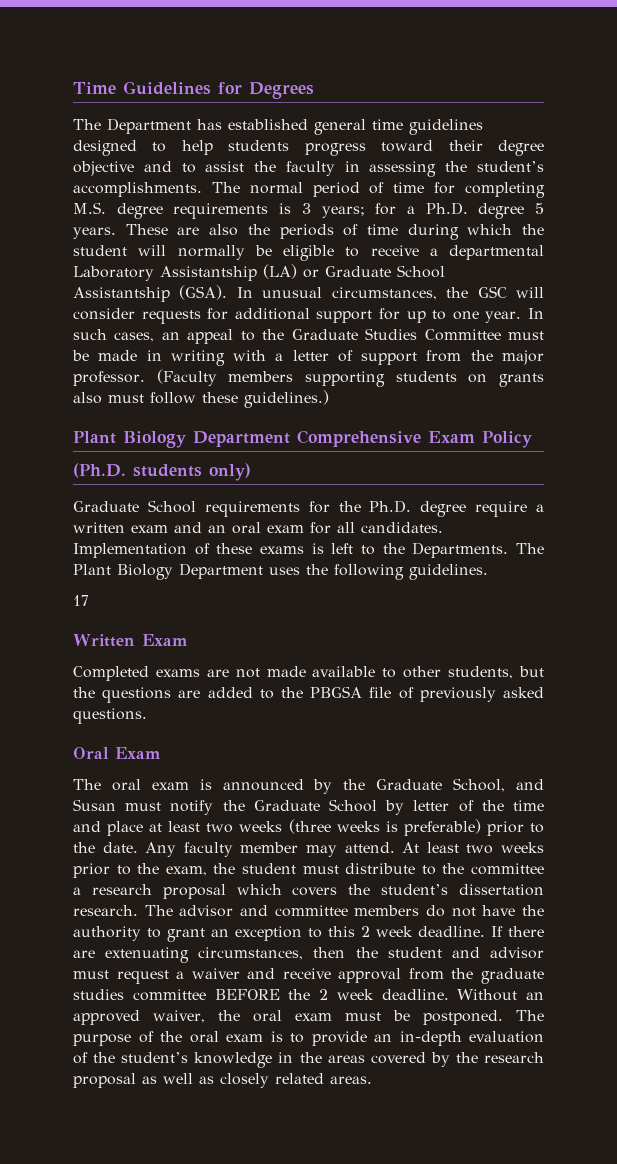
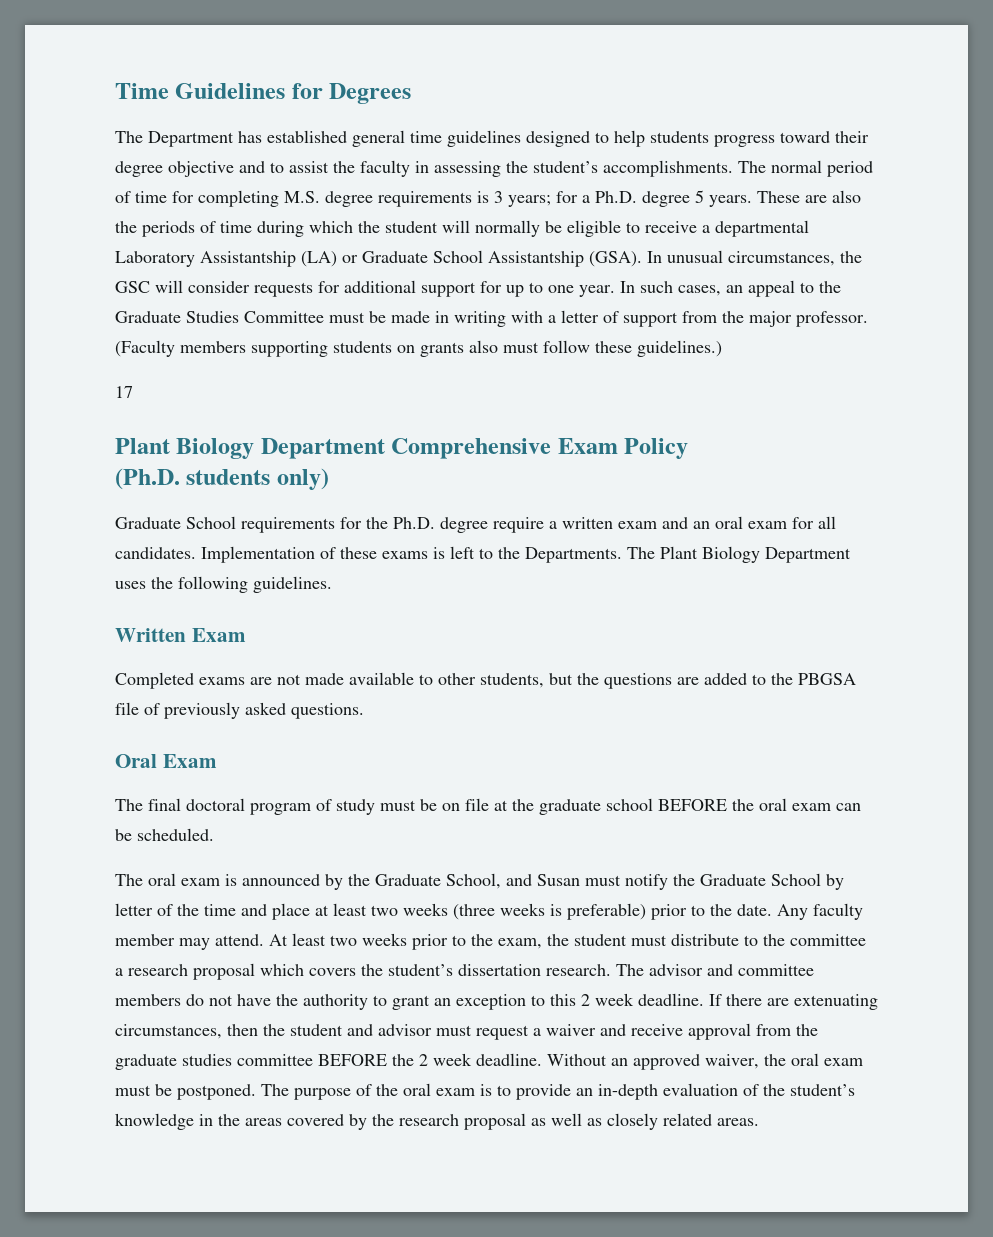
(329, 399) none -> [115,386,133,398] // 17
[73,595,89,606] // 17 -> (332, 584) none
(161, 753) none -> [115,798,861,815] [115,828,214,841] // The final doctoral program of study must be on file at the graduate school BEFORE the oral exam can be scheduled.

